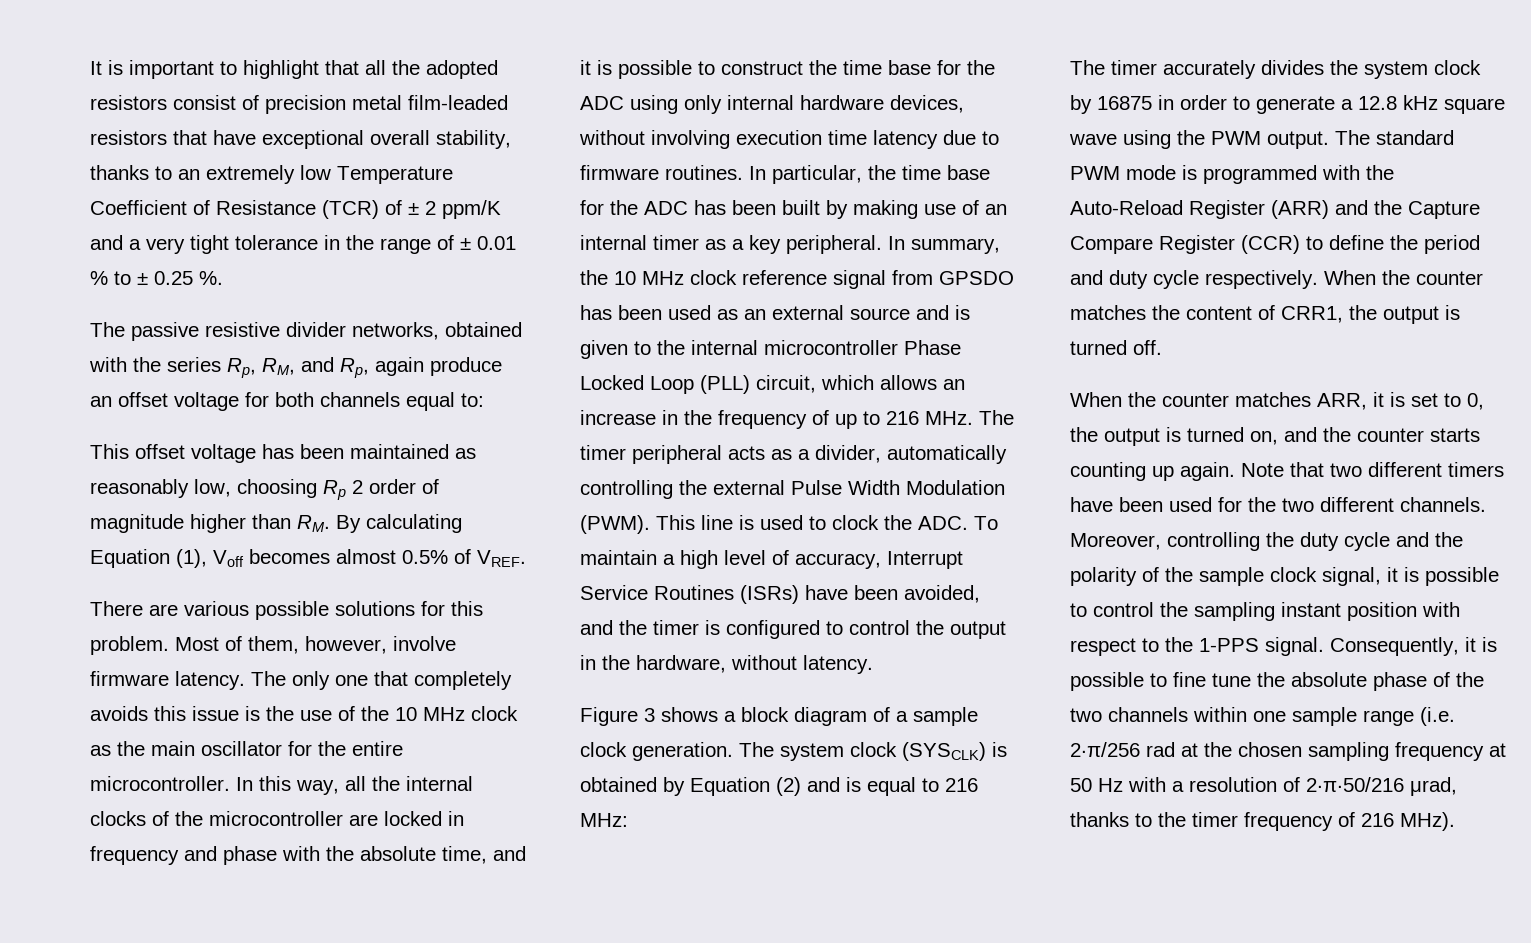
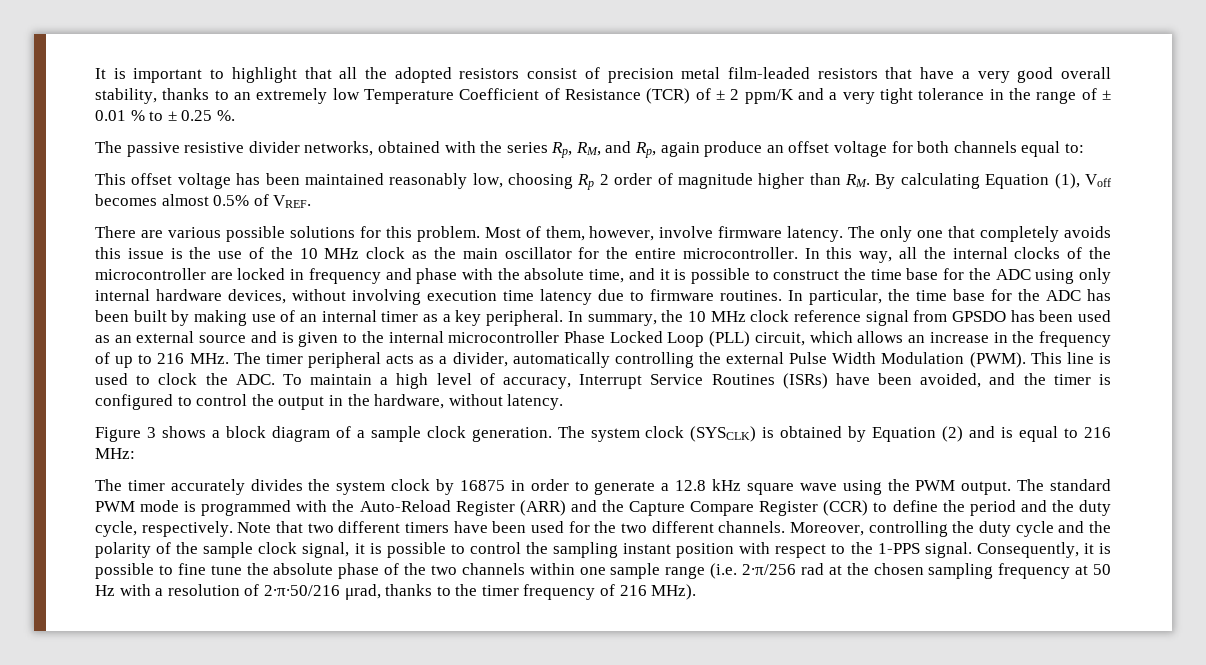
[262,130,364,149] exceptional -> [961,67,1054,83] a very good
[455,448,476,459] as -> (384, 179) none
[1109,270,1483,289] [1070,305,1460,324] [1070,340,1162,355] [1070,392,1484,410] [1070,427,1480,446] [1070,462,1235,481] duty cycle respectively. When the counter matches the content of CRR1, the output is turned off. // When the counter matches ARR, it is set to 0, the output is turned on, and the counter starts counting up again. -> [1051,500,1111,516] [95,521,233,537] the duty cycle, respectively.

